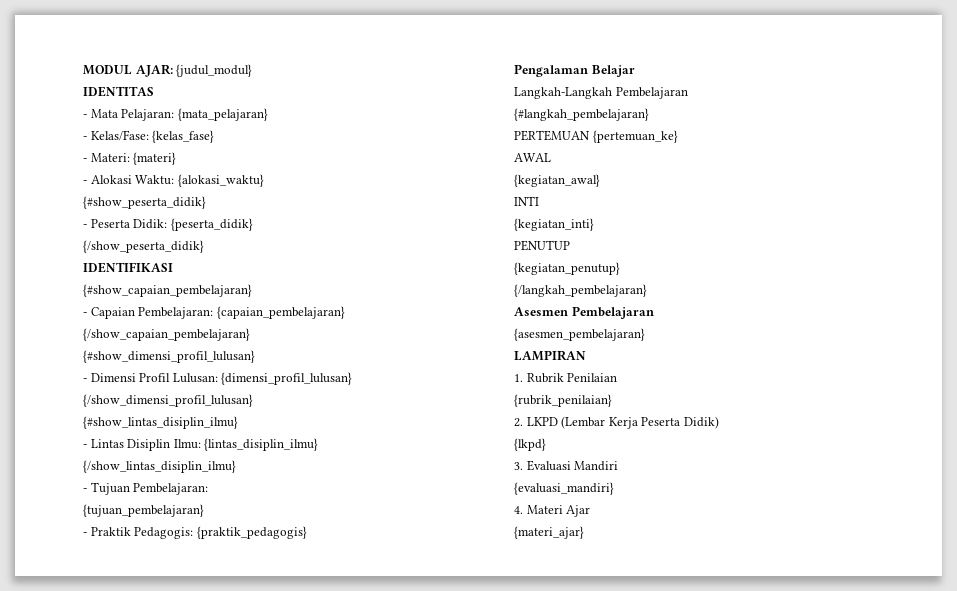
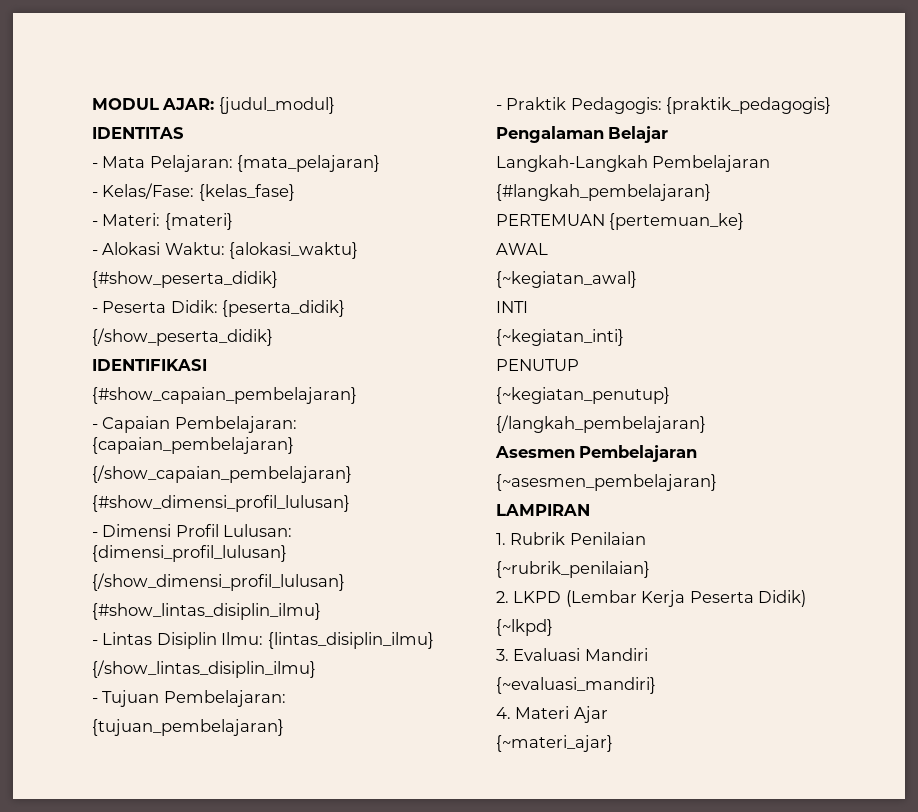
[514,174,600,187] {kegiatan_awal} -> [496,271,637,288] {~kegiatan_awal}
[514,218,594,231] {kegiatan_inti} -> [496,329,624,346] {~kegiatan_inti}
[514,262,620,275] {kegiatan_penutup} -> [496,387,670,404] {~kegiatan_penutup}
[514,328,645,341] {asesmen_pembelajaran} -> [496,474,717,491] {~asesmen_pembelajaran}
[514,394,612,407] {rubrik_penilaian} -> [496,561,650,578] {~rubrik_penilaian}
[514,438,546,451] {lkpd} -> [496,619,553,636] {~lkpd}
[514,482,614,495] {evaluasi_mandiri} -> [496,677,656,694] {~evaluasi_mandiri}
[514,526,584,539] {materi_ajar} -> [496,735,613,752] {~materi_ajar}

